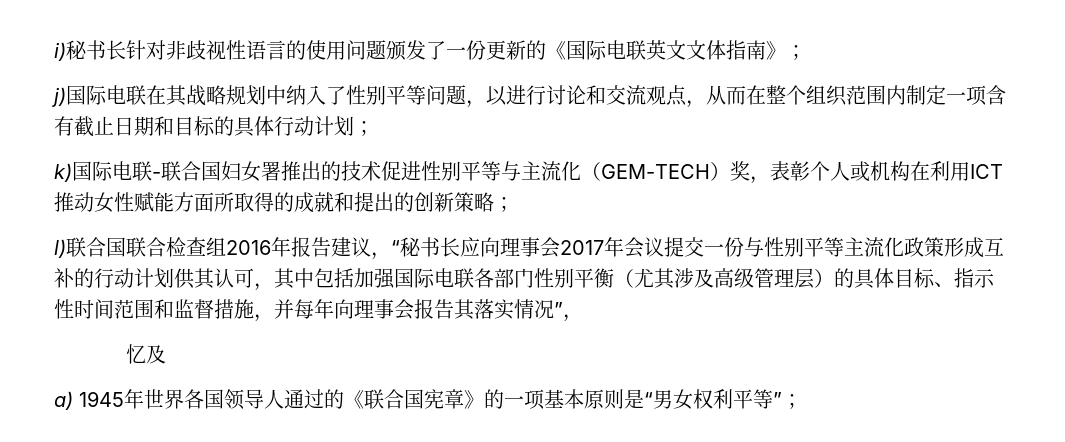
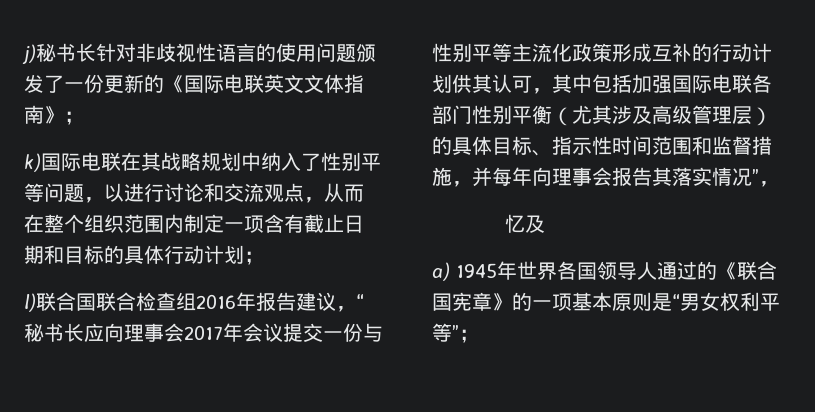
[54,42,66,61] i) -> [22,44,36,64] j)
[52,87,66,107] j) -> [24,153,41,172] k)
[54,161,1003,184] [54,192,514,213] // k)国际电联-联合国妇女署推出的技术促进性别平等与主流化（GEM-TECH）奖，表彰个人或机构在利用ICT推动女性赋能方面所取得的成就和提出的创新策略； -> (264, 258) none

